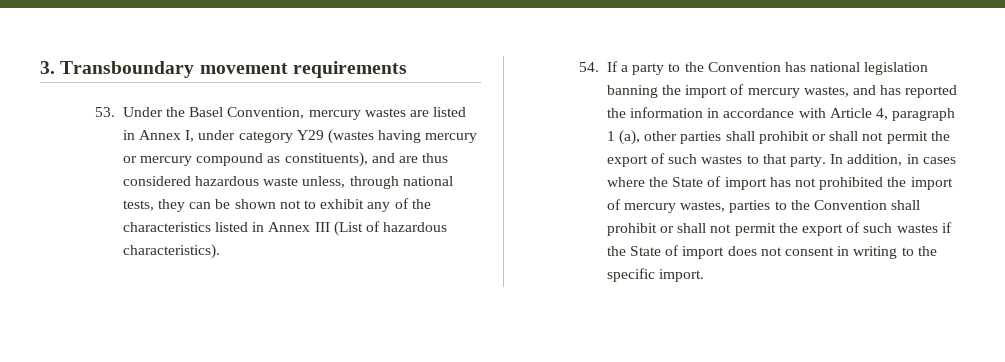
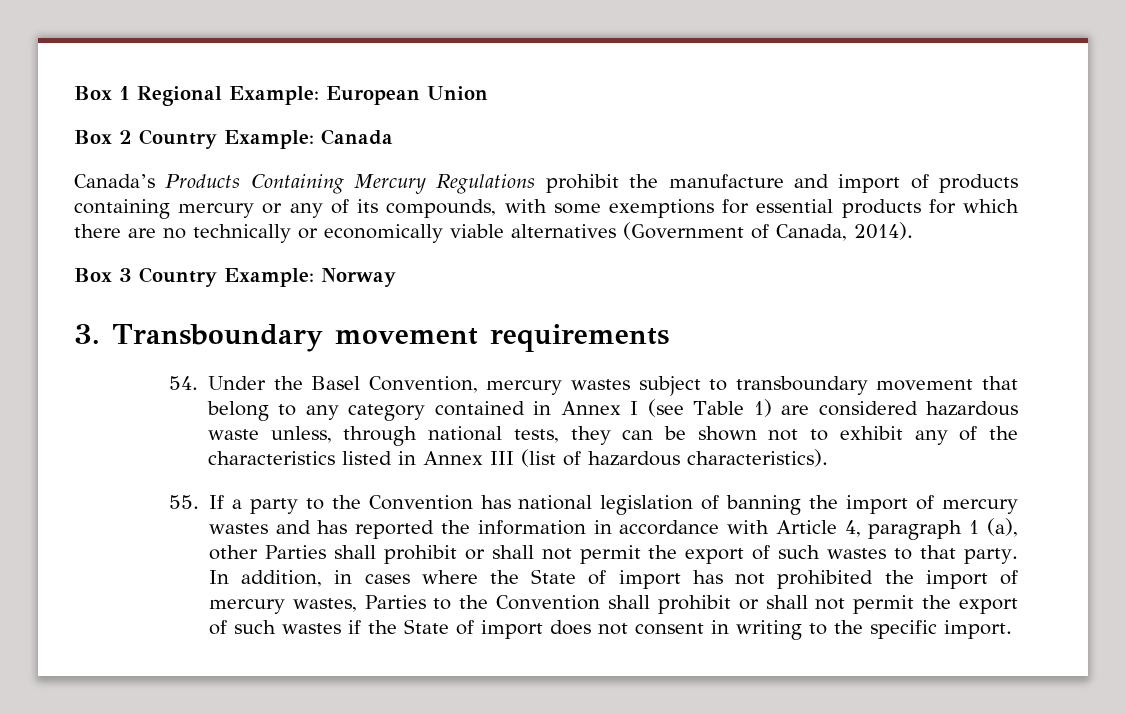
(40, 67) none -> [74,86,488,106] [74,129,393,149] [74,174,1019,194] [74,199,1019,219] [74,222,913,243] [74,267,396,287] Box 1 Regional Example: European Union // Box 2 Country Example: Canada // Canada’s Products Containing Mercury Regulations prohibit the manufacture and import of products containing mercury or any of its compounds, with some exemptions for essential products for which there are no technically or economically viable alternatives (Government of Canada, 2014). // Box 3 Country Example: Norway //
[95,107,116,117] 53. -> [168,376,198,390] 54.
[410,107,467,117] [122,129,478,144] [122,152,449,167] are listed in Annex I, under category Y29 (wastes having mercury or mercury compound as constituents), and are thus -> [638,376,1018,396] [206,399,810,421] subject to transboundary movement that belong to any category contained in Annex I (see Table 1) are
[333,221,363,236] (List -> [520,449,556,467] (list
[579,62,600,72] 54. -> [168,495,199,509] 55.
(929, 68) none -> [701,495,720,510] of
[803,86,849,97] wastes, -> [208,523,268,534] wastes
[680,131,722,144] parties -> [264,545,326,559] Parties
[729,200,771,213] parties -> [364,595,426,609] Parties

